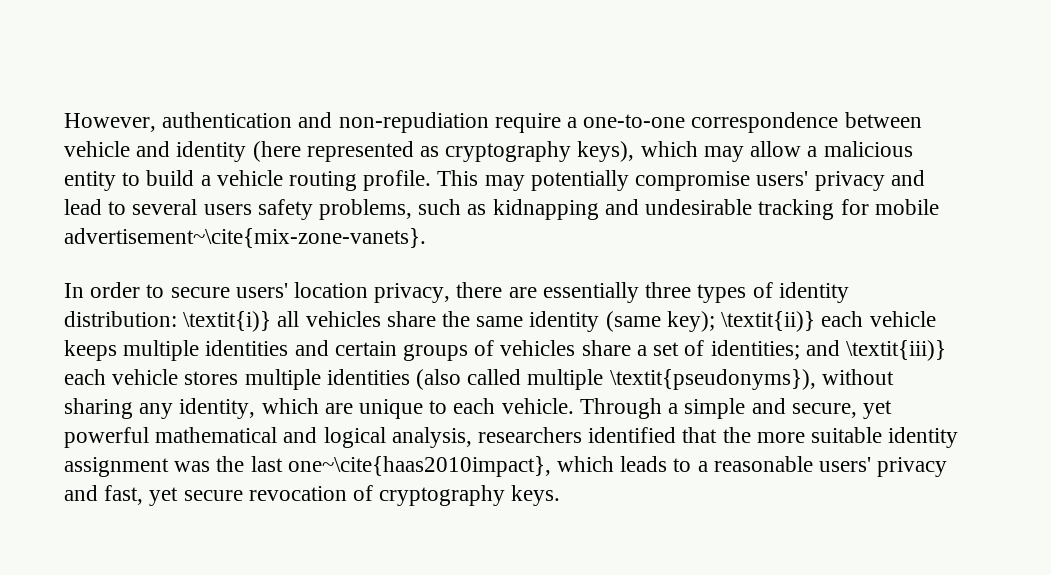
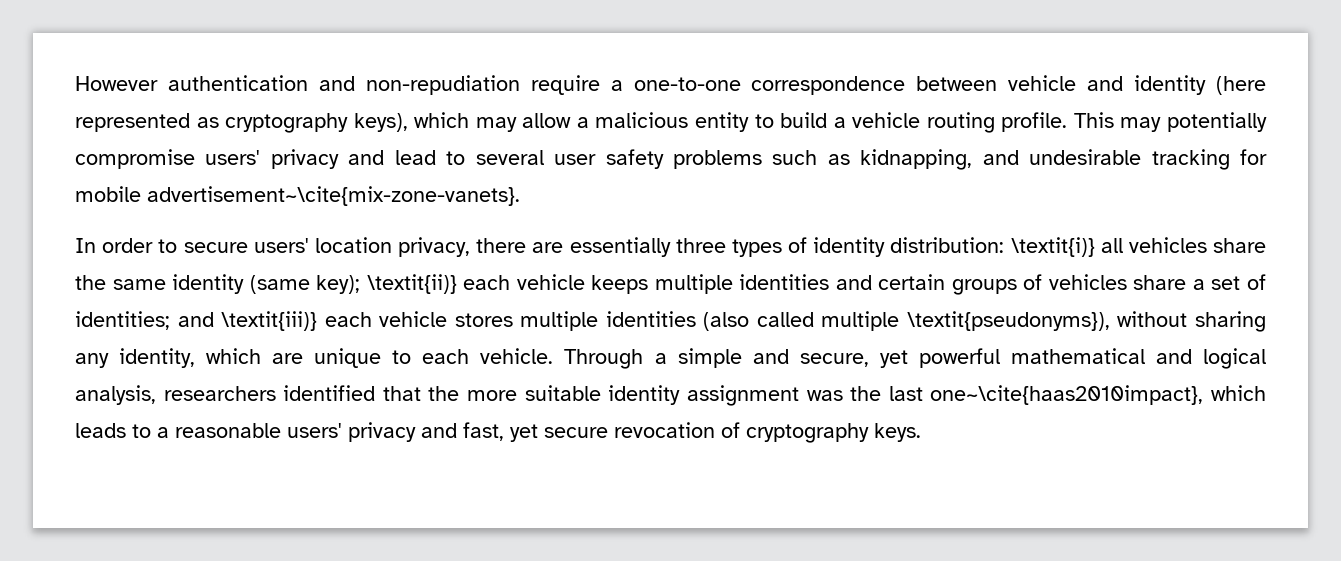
[64,113,156,132] However, -> [75,76,158,91] However
[203,199,413,220] users safety problems, -> [554,149,762,169] user safety problems
[492,199,599,220] kidnapping -> [860,149,973,170] kidnapping,

